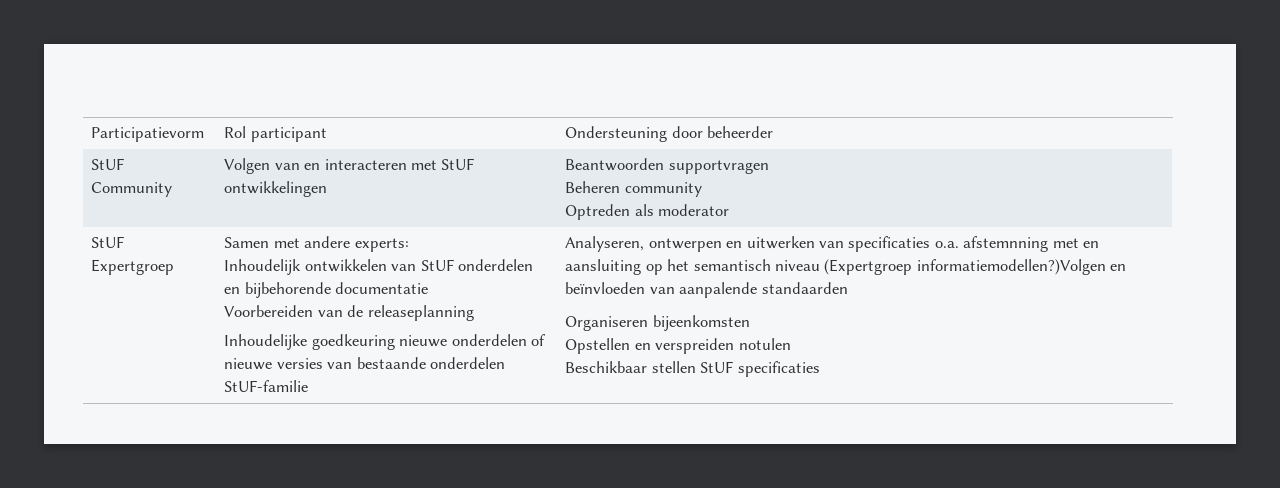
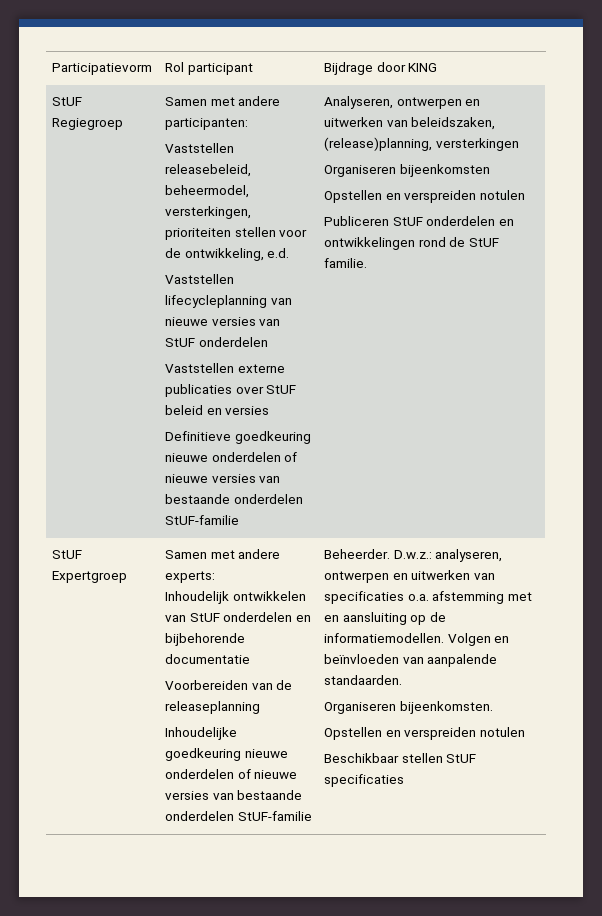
[565,126,774,142] [91,158,125,170] [91,182,173,197] [224,158,475,174] [224,181,328,197] [565,158,769,174] [565,181,702,197] [565,204,730,220] Ondersteuning door beheerder // StUF Community | Volgen van en interacteren met StUF ontwikkelingen | Beantwoorden supportvragen // Beheren community // Optreden als moderator -> [324,62,438,75] [52,97,83,106] [52,118,124,130] [165,96,281,106] [165,118,249,130] [165,143,235,153] [165,164,252,177] [165,185,250,198] [165,206,252,219] [165,227,308,240] [165,248,290,261] [165,274,235,284] [165,295,292,308] [165,317,281,326] [165,337,268,347] [165,363,285,373] [165,384,297,397] [165,405,270,415] [165,431,311,444] [165,452,298,462] [165,474,281,483] [165,494,303,504] [165,515,240,525] [324,96,481,109] [324,117,496,130] [324,137,519,151] [324,164,490,177] [324,190,526,203] [324,216,515,226] [324,237,500,250] [324,258,368,268] Bijdrage door KING // StUF Regiegroep | Samen met andere participanten: // Vaststellen releasebeleid, beheermodel, versterkingen, prioriteiten stellen voor de ontwikkeling, e.d. // Vaststellen lifecycleplanning van nieuwe versies van StUF onderdelen // Vaststellen externe publicaties over StUF beleid en versies // Definitieve goedkeuring nieuwe onderdelen of nieuwe versies van bestaande onderdelen StUF-familie | Analyseren, ontwerpen en uitwerken van beleidszaken, (release)planning, versterkingen // Organiseren bijeenkomsten // Opstellen en verspreiden notulen // Publiceren StUF onderdelen en ontwikkelingen rond de StUF familie.
[565,236,645,252] Analyseren, -> [324,549,503,562] Beheerder. D.w.z.: analyseren,
[963,236,1049,252] afstemnning -> [432,591,505,604] afstemming
[667,259,1106,275] het semantisch niveau (Expertgroep informatiemodellen?)Volgen -> [430,612,447,622] [324,633,491,646] de informatiemodellen. Volgen
[761,282,848,294] [565,315,750,331] standaarden // Organiseren bijeenkomsten -> [324,675,403,685] [324,701,493,714] standaarden. // Organiseren bijeenkomsten.

